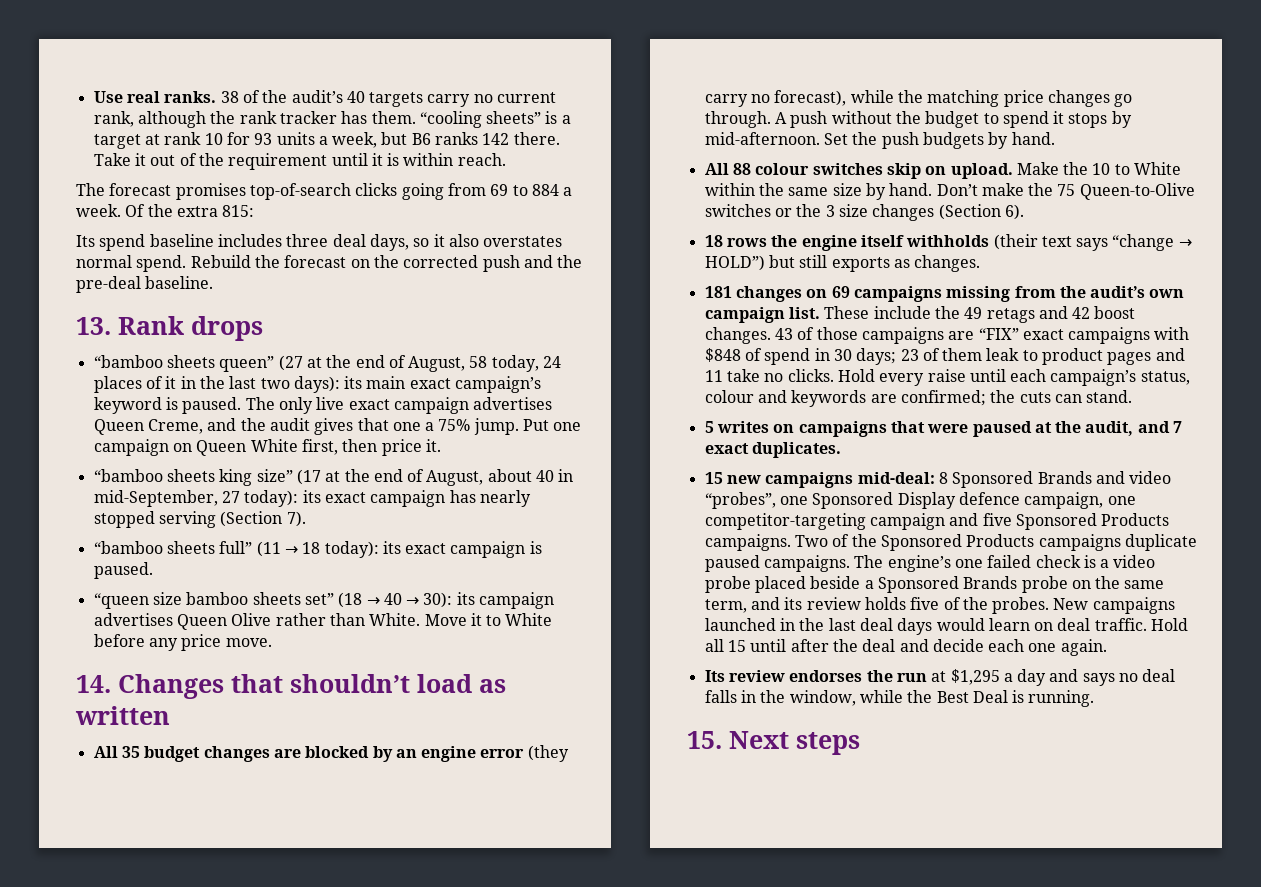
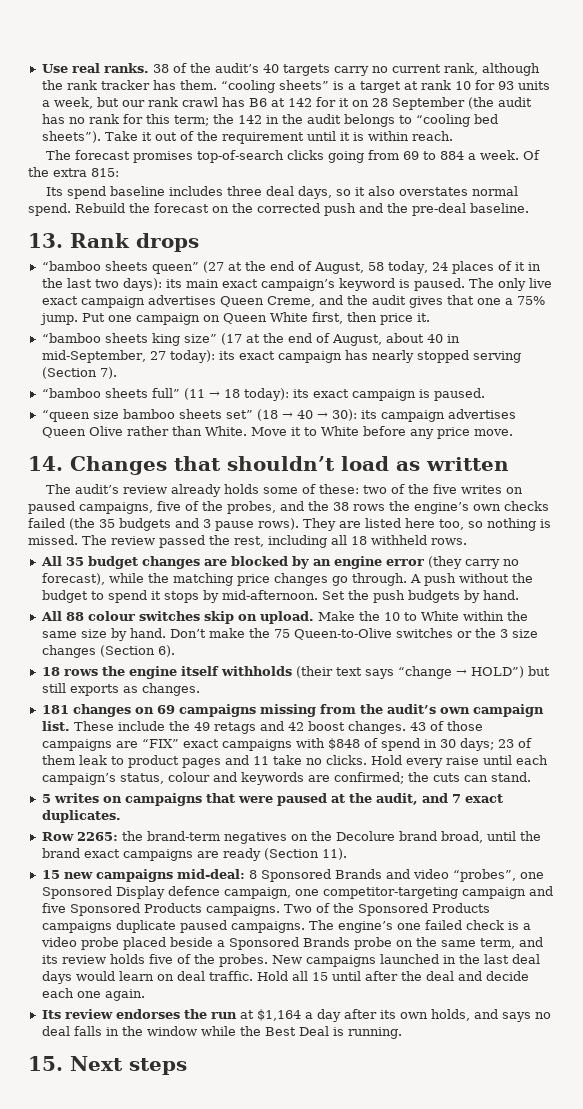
[411,132,560,145] B6 ranks 142 there. -> [121,97,532,110] [41,114,498,127] [41,131,101,143] our rank crawl has B6 at 142 for it on 28 September (the audit has no rank for this term; the 142 in the audit belongs to “cooling bed sheets”).
(170, 715) none -> [46,484,524,497] [28,501,549,514] [28,518,551,531] [28,535,467,548] // The audit’s review already holds some of these: two of the five writes on paused campaigns, five of the probes, and the 38 rows the engine’s own checks failed (the 35 budgets and 3 pause rows). They are listed here too, so nothing is missed. The review passed the rest, including all 18 withheld rows.
(841, 450) none -> [41,831,541,844] [41,848,347,861] // Row 2265: the brand-term negatives on the Decolure brand broad, until the brand exact campaigns are ready (Section 11).
[950,669,1000,685] $1,295 -> [256,1009,301,1021] $1,164
(1047, 677) none -> [343,1009,470,1021] after its own holds,
[789,690,856,706] window, -> [146,1026,197,1036] window

